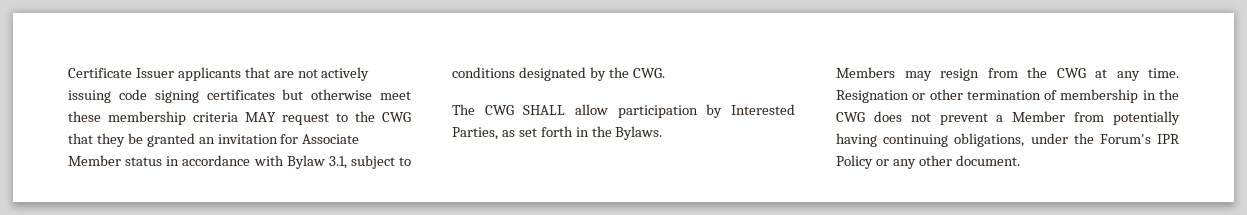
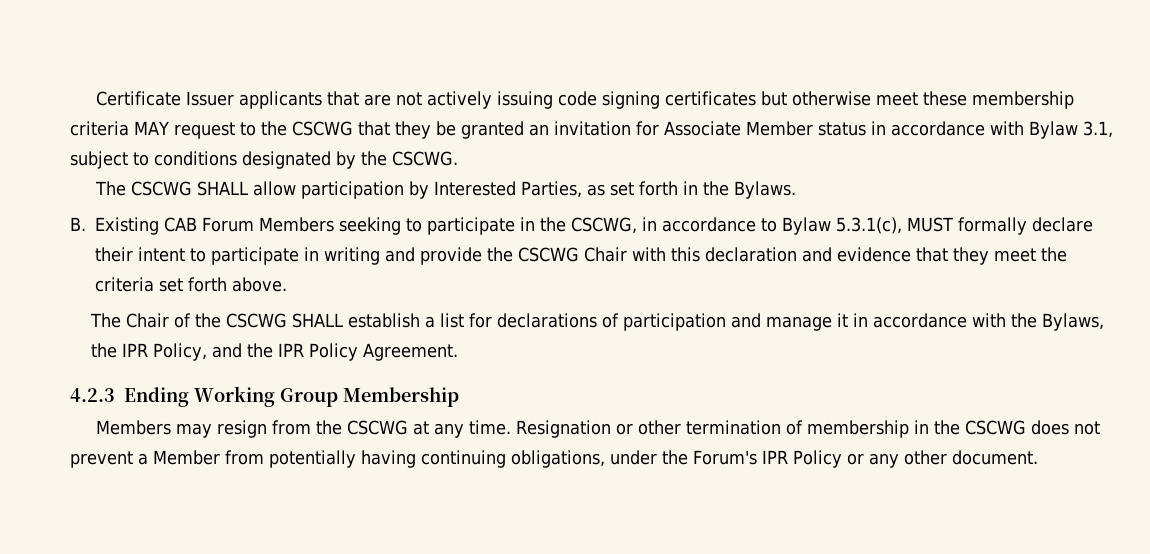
[382,112,411,122] CWG -> [291,121,353,136] CSCWG
[632,68,665,78] [452,104,514,115] CWG. // The CWG -> [392,151,458,166] [95,181,193,196] CSCWG. // The CSCWG
(663, 133) none -> [70,217,1093,235] [95,247,1067,265] [95,277,287,292] [89,313,1104,331] [90,343,458,361] [70,386,459,407] // B. Existing CAB Forum Members seeking to participate in the CSCWG, in accordance to Bylaw 5.3.1(c), MUST formally declare their intent to participate in writing and provide the CSCWG Chair with this declaration and evidence that they meet the criteria set forth above. // The Chair of the CSCWG SHALL establish a list for declarations of participation and manage it in accordance with the Bylaws, the IPR Policy, and the IPR Policy Agreement. // 4.2.3 Ending Working Group Membership
[1056,68,1086,78] CWG -> [347,420,409,435] CSCWG
[836,112,865,122] CWG -> [965,420,1027,435] CSCWG

